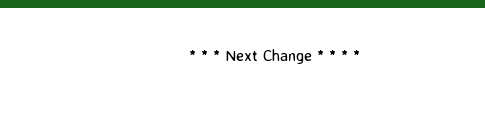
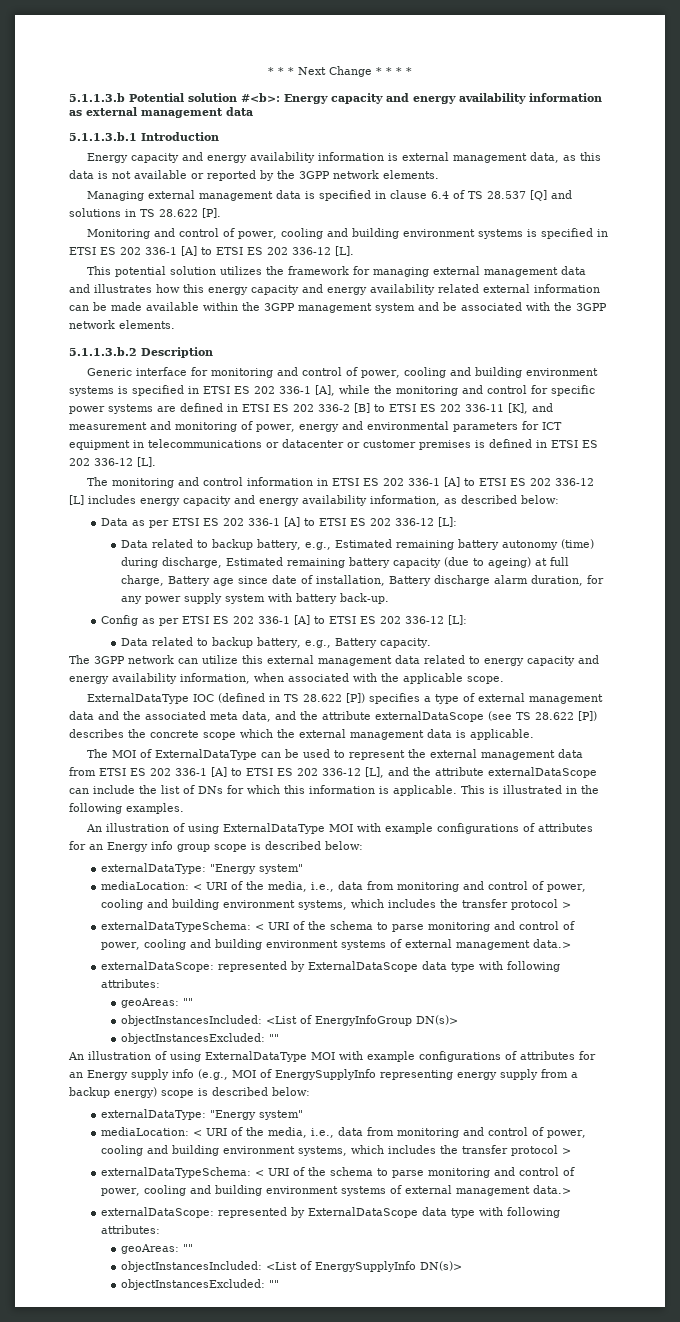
(360, 55) none -> [69,93,602,104] [69,107,253,118] [69,132,219,141] [87,152,602,163] [69,170,439,181] [87,190,573,201] [69,208,221,218] [87,228,609,239] [69,246,354,256] [87,266,587,277] [69,284,600,295] [69,302,607,313] [69,320,175,329] [69,347,213,358] [87,367,599,378] [69,385,595,396] [69,403,553,414] [69,421,562,432] [69,439,598,450] [69,457,156,467] [87,477,595,488] [69,495,559,506] [101,517,458,528] [121,539,595,550] [121,557,570,568] [121,575,605,586] [121,593,390,604] [101,615,468,626] [121,637,432,648] [69,655,599,666] [69,673,504,684] [87,693,604,704] [69,711,597,722] [69,729,534,740] [87,749,584,760] [69,767,597,778] [69,785,599,796] [69,803,184,814] [86,823,594,834] [69,841,363,852] [101,863,304,874] [101,881,587,892] [101,899,572,910] [101,921,576,932] [101,939,572,950] [101,961,561,972] [101,979,161,988] [121,998,194,1008] [121,1015,459,1026] [121,1033,280,1044] [68,1051,596,1062] [69,1069,578,1080] [69,1087,310,1098] [101,1109,304,1120] [101,1127,587,1138] [101,1145,572,1156] [101,1167,576,1178] [101,1185,572,1196] [101,1207,561,1218] [101,1225,161,1234] [121,1244,194,1254] [121,1261,463,1272] [121,1279,280,1290] // 5.1.1.3.b Potential solution #<b>: Energy capacity and energy availability information as external management data // 5.1.1.3.b.1 Introduction // Energy capacity and energy availability information is external management data, as this data is not available or reported by the 3GPP network elements. // Managing external management data is specified in clause 6.4 of TS 28.537 [Q] and solutions in TS 28.622 [P]. // Monitoring and control of power, cooling and building environment systems is specified in ETSI ES 202 336-1 [A] to ETSI ES 202 336-12 [L]. // This potential solution utilizes the framework for managing external management data and illustrates how this energy capacity and energy availability related external information can be made available within the 3GPP management system and be associated with the 3GPP network elements. // 5.1.1.3.b.2 Description // Generic interface for monitoring and control of power, cooling and building environment systems is specified in ETSI ES 202 336-1 [A], while the monitoring and control for specific power systems are defined in ETSI ES 202 336-2 [B] to ETSI ES 202 336-11 [K], and measurement and monitoring of power, energy and environmental parameters for ICT equipment in telecommunications or datacenter or customer premises is defined in ETSI ES 202 336-12 [L]. // The monitoring and control information in ETSI ES 202 336-1 [A] to ETSI ES 202 336-12 [L] includes energy capacity and energy availability information, as described below: // Data as per ETSI ES 202 336-1 [A] to ETSI ES 202 336-12 [L]: // Data related to backup battery, e.g., Estimated remaining battery autonomy (time) during discharge, Estimated remaining battery capacity (due to ageing) at full charge, Battery age since date of installation, Battery discharge alarm duration, for any power supply system with battery back-up. // Config as per ETSI ES 202 336-1 [A] to ETSI ES 202 336-12 [L]: // Data related to backup battery, e.g., Battery capacity. // The 3GPP network can utilize this external management data related to energy capacity and energy availability information, when associated with the applicable scope. // ExternalDataType IOC (defined in TS 28.622 [P]) specifies a type of external management data and the associated meta data, and the attribute externalDataScope (see TS 28.622 [P]) describes the concrete scope which the external management data is applicable. // The MOI of ExternalDataType can be used to represent the external management data from ETSI ES 202 336-1 [A] to ETSI ES 202 336-12 [L], and the attribute externalDataScope can include the list of DNs for which this information is applicable. This is illustrated in the following examples. // An illustration of using ExternalDataType MOI with example configurations of attributes for an Energy info group scope is described below: // externalDataType: "Energy system" // mediaLocation: < URI of the media, i.e., data from monitoring and control of power, cooling and building environment systems, which includes the transfer protocol > // externalDataTypeSchema: < URI of the schema to parse monitoring and control of power, cooling and building environment systems of external management data.> // externalDataScope: represented by ExternalDataScope data type with following attributes: // geoAreas: "" // objectInstancesIncluded: <List of EnergyInfoGroup DN(s)> // objectInstancesExcluded: "" // An illustration of using ExternalDataType MOI with example configurations of attributes for an Energy supply info (e.g., MOI of EnergySupplyInfo representing energy supply from a backup energy) scope is described below: // externalDataType: "Energy system" // mediaLocation: < URI of the media, i.e., data from monitoring and control of power, cooling and building environment systems, which includes the transfer protocol > // externalDataTypeSchema: < URI of the schema to parse monitoring and control of power, cooling and building environment systems of external management data.> // externalDataScope: represented by ExternalDataScope data type with following attributes: // geoAreas: "" // objectInstancesIncluded: <List of EnergySupplyInfo DN(s)> // objectInstancesExcluded: ""

